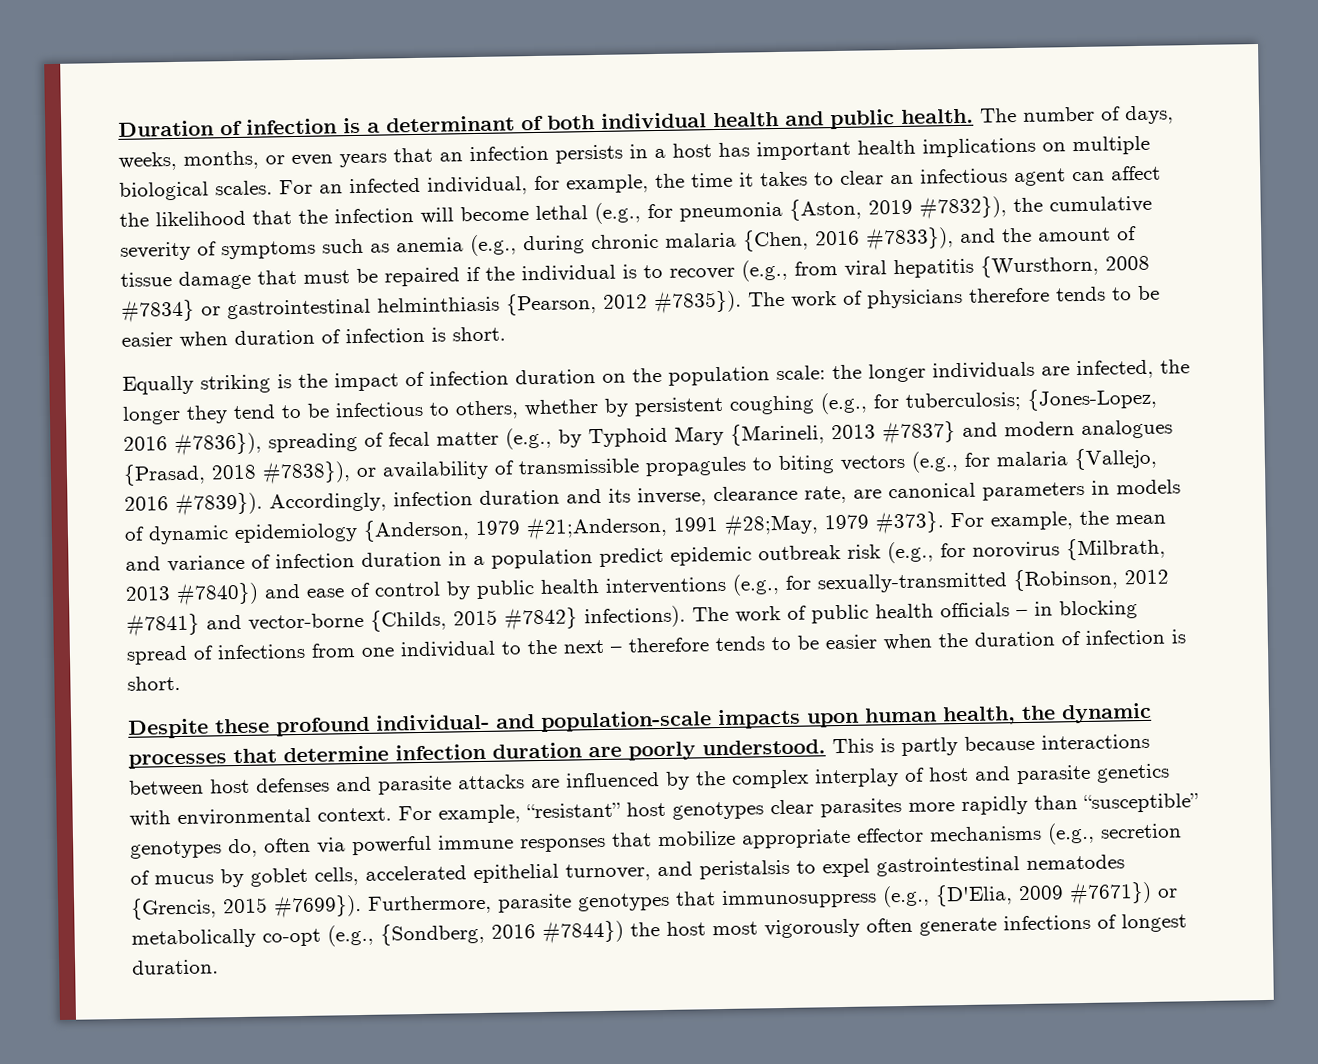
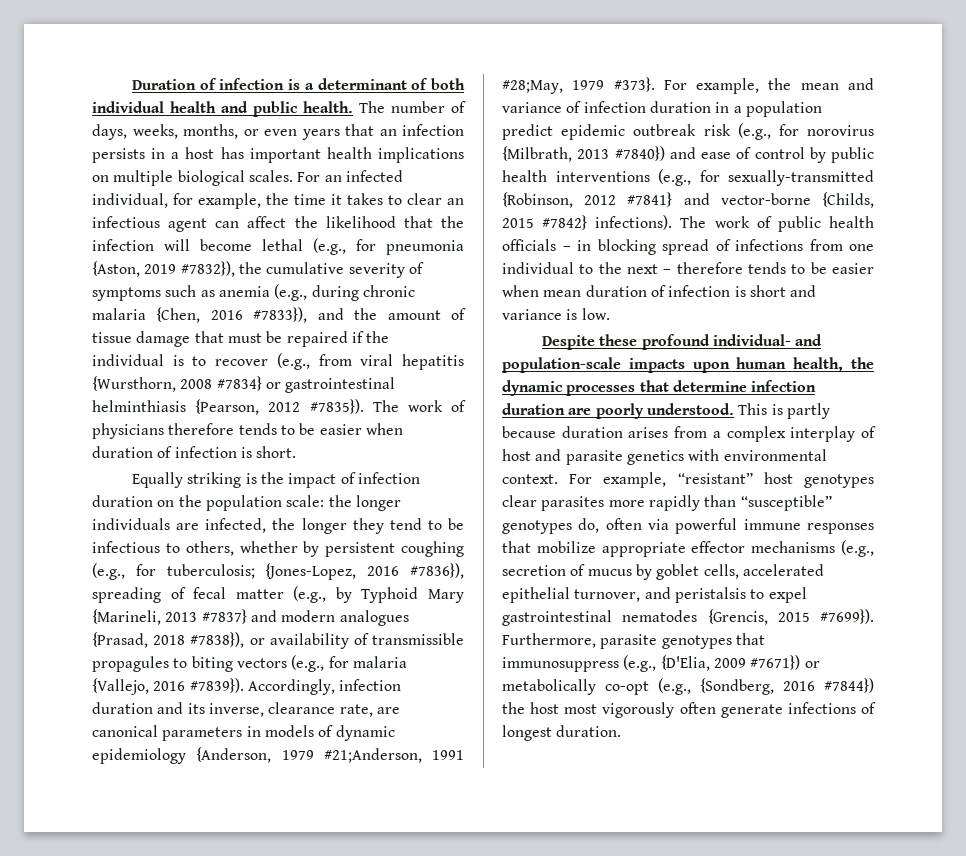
[938,629,1186,648] [127,675,181,691] the duration of infection is short. -> [543,285,817,297] [502,308,610,320] mean duration of infection is short and variance is low.
[1041,733,1150,750] [129,770,726,797] interactions between host defenses and parasite attacks are influenced by the -> [561,426,721,438] duration arises from a

